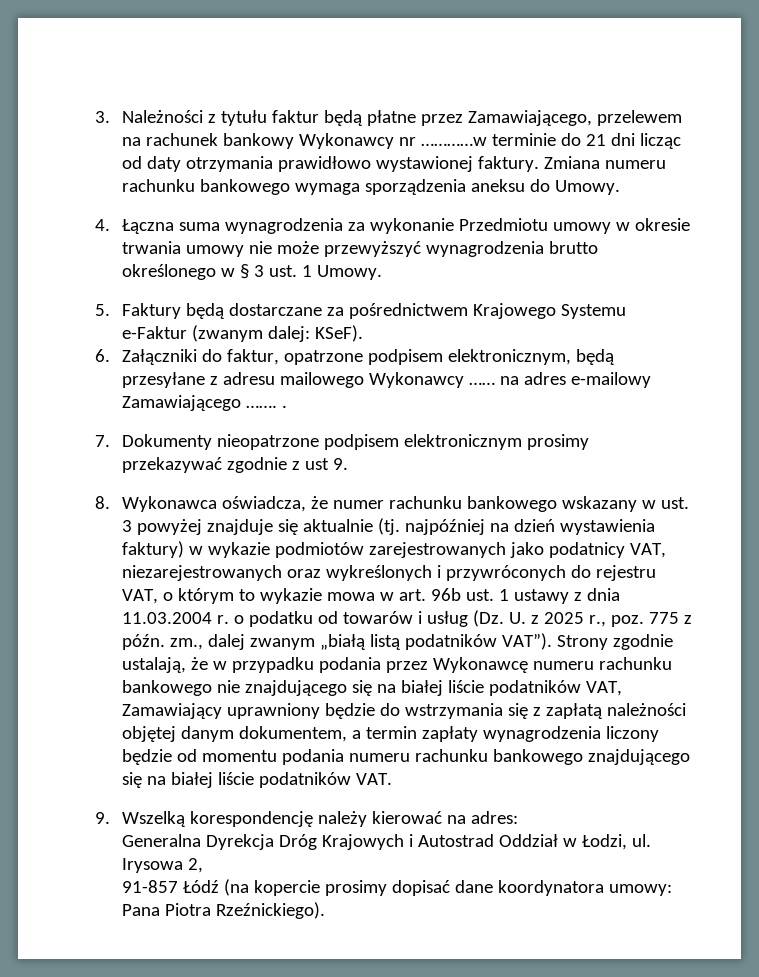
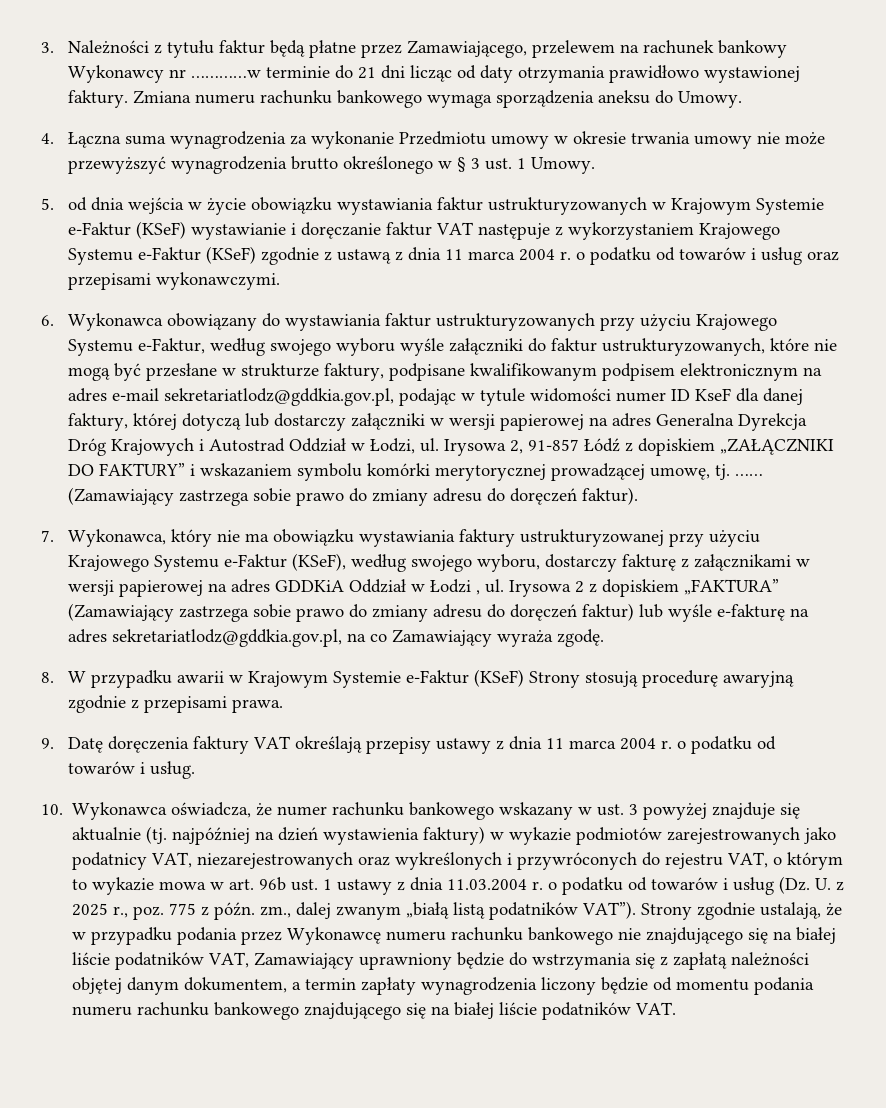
[122,303,627,319] [122,325,364,342] [95,349,615,365] [122,372,652,388] [122,395,288,411] [95,434,590,450] [122,457,349,473] [95,496,110,509] Faktury będą dostarczane za pośrednictwem Krajowego Systemu e-Faktur (zwanym dalej: KSeF). // 6. Załączniki do faktur, opatrzone podpisem elektronicznym, będą przesyłane z adresu mailowego Wykonawcy …… na adres e-mailowy Zamawiającego ……. . // 7. Dokumenty nieopatrzone podpisem elektronicznym prosimy przekazywać zgodnie z ust 9. // 8. -> [67,197,824,215] [67,221,780,240] [67,246,839,265] [67,272,280,290] [41,313,777,331] [67,338,837,356] [67,363,822,381] [67,388,803,406] [67,413,807,431] [67,438,834,456] [67,463,763,481] [67,487,638,506] [41,529,760,547] [67,553,810,572] [67,579,779,597] [67,603,809,622] [67,629,604,647] [41,669,794,688] [67,695,283,713] [41,736,776,754] [67,761,195,779] [41,804,63,815] od dnia wejścia w życie obowiązku wystawiania faktur ustrukturyzowanych w Krajowym Systemie e-Faktur (KSeF) wystawianie i doręczanie faktur VAT następuje z wykorzystaniem Krajowego Systemu e-Faktur (KSeF) zgodnie z ustawą z dnia 11 marca 2004 r. o podatku od towarów i usług oraz przepisami wykonawczymi. // 6. Wykonawca obowiązany do wystawiania faktur ustrukturyzowanych przy użyciu Krajowego Systemu e-Faktur, według swojego wyboru wyśle załączniki do faktur ustrukturyzowanych, które nie mogą być przesłane w strukturze faktury, podpisane kwalifikowanym podpisem elektronicznym na adres e-mail sekretariatlodz@gddkia.gov.pl, podając w tytule widomości numer ID KseF dla danej faktury, której dotyczą lub dostarczy załączniki w wersji papierowej na adres Generalna Dyrekcja Dróg Krajowych i Autostrad Oddział w Łodzi, ul. Irysowa 2, 91-857 Łódź z dopiskiem „ZAŁĄCZNIKI DO FAKTURY” i wskazaniem symbolu komórki merytorycznej prowadzącej umowę, tj. …… (Zamawiający zastrzega sobie prawo do zmiany adresu do doręczeń faktur). // 7. Wykonawca, który nie ma obowiązku wystawiania faktury ustrukturyzowanej przy użyciu Krajowego Systemu e-Faktur (KSeF), według swojego wyboru, dostarczy fakturę z załącznikami w wersji papierowej na adres GDDKiA Oddział w Łodzi , ul. Irysowa 2 z dopiskiem „FAKTURA” (Zamawiający zastrzega sobie prawo do zmiany adresu do doręczeń faktur) lub wyśle e-fakturę na adres sekretariatlodz@gddkia.gov.pl, na co Zamawiający wyraża zgodę. // 8. W przypadku awarii w Krajowym Systemie e-Faktur (KSeF) Strony stosują procedurę awaryjną zgodnie z przepisami prawa. // 9. Datę doręczenia faktury VAT określają przepisy ustawy z dnia 11 marca 2004 r. o podatku od towarów i usług. // 10.
[95,811,519,827] [122,834,652,850] [122,858,204,873] [122,879,673,896] [122,902,326,919] // 9. Wszelką korespondencję należy kierować na adres: // Generalna Dyrekcja Dróg Krajowych i Autostrad Oddział w Łodzi, ul. Irysowa 2, // 91-857 Łódź (na kopercie prosimy dopisać dane koordynatora umowy: Pana Piotra Rzeźnickiego). -> (677, 1008) none

